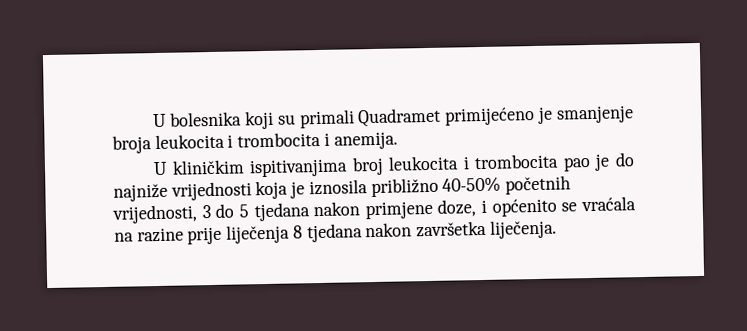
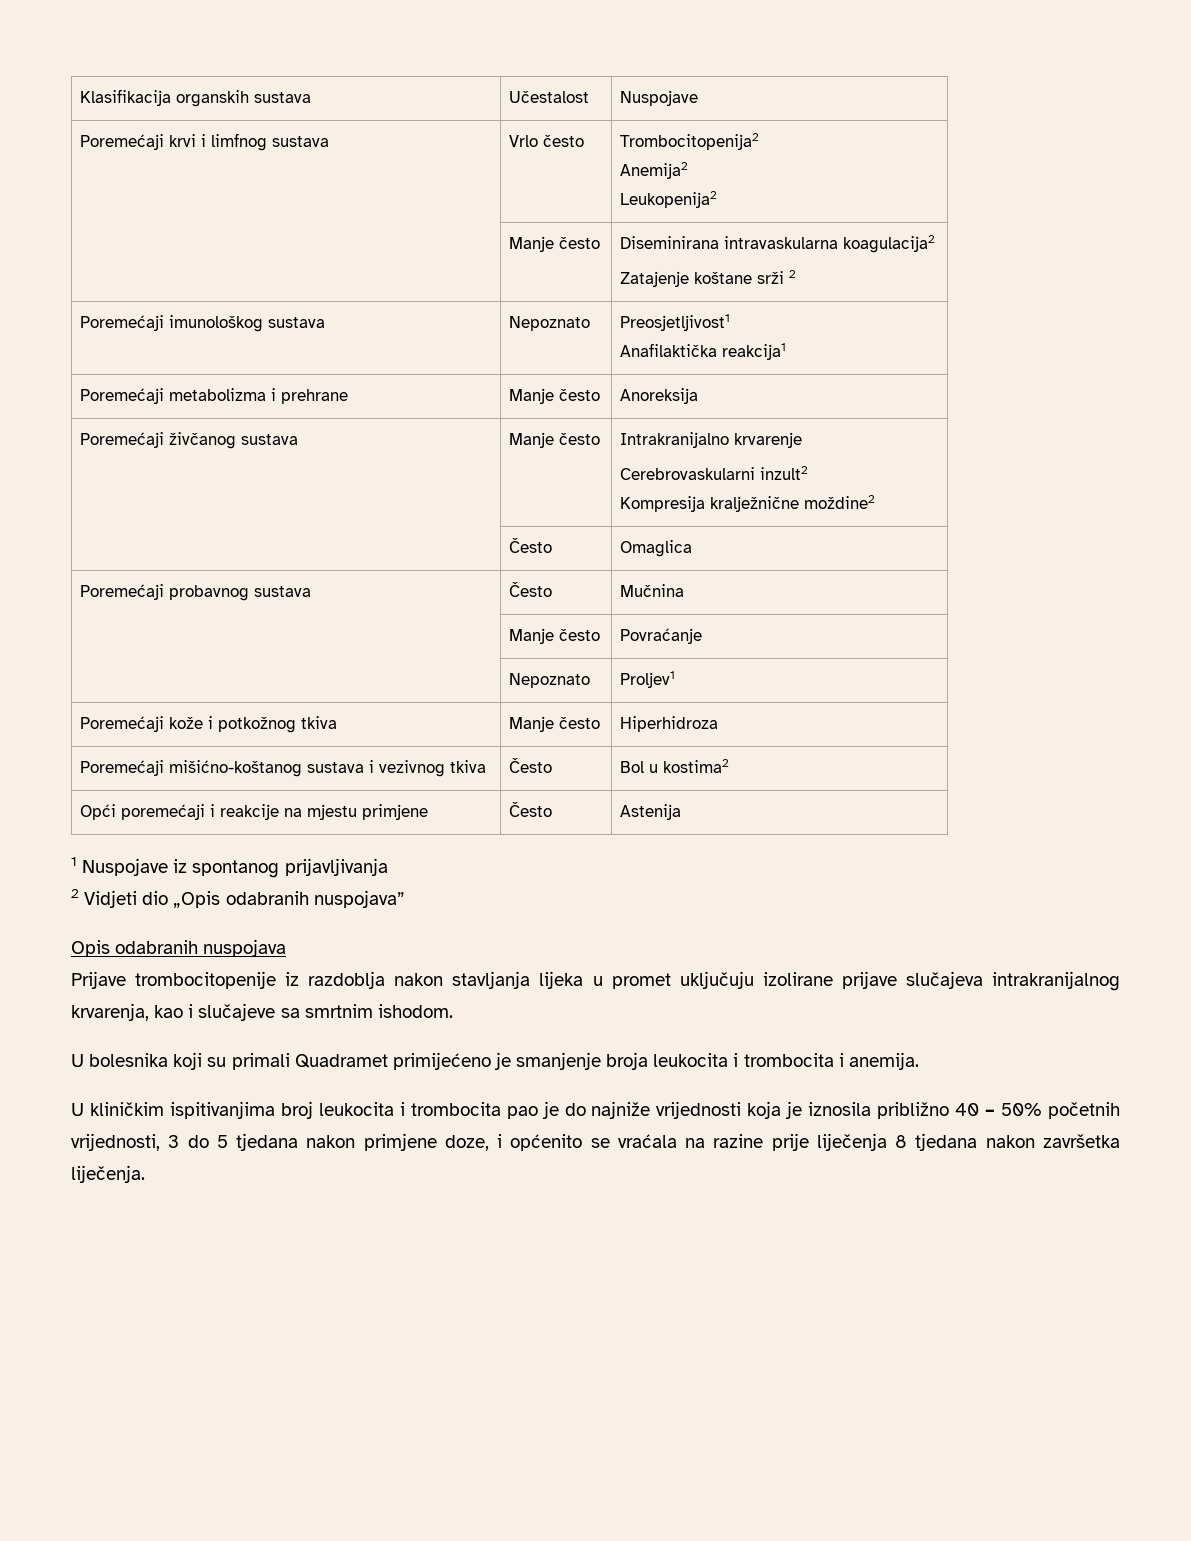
(153, 120) none -> [79,89,311,107] [508,91,589,103] [619,90,698,106] [79,133,329,151] [508,135,584,147] [619,133,759,150] [619,162,688,179] [619,191,717,208] [508,236,600,252] [619,235,935,253] [619,270,796,287] [79,315,325,332] [508,316,590,331] [619,314,730,331] [619,343,786,360] [79,388,348,404] [508,388,600,404] [619,388,698,404] [79,432,298,449] [508,432,600,448] [619,432,802,448] [619,466,808,480] [619,495,875,512] [508,538,552,553] [619,540,692,557] [79,584,311,601] [508,582,552,597] [619,584,684,597] [508,628,600,644] [619,628,702,644] [508,673,590,688] [619,671,675,688] [79,716,337,733] [508,716,600,732] [619,716,718,732] [79,760,486,777] [508,758,552,773] [619,759,729,773] [79,804,428,820] [508,802,552,817] [619,804,681,820] [71,857,388,878] [71,889,405,908] [71,939,287,957] [71,971,1121,991] [71,1003,453,1021] Klasifikacija organskih sustava | Učestalost | Nuspojave // Poremećaji krvi i limfnog sustava | Vrlo često | Trombocitopenija2 // Anemija2 // Leukopenija2 // | Manje često | Diseminirana intravaskularna koagulacija2 // Zatajenje koštane srži 2 // Poremećaji imunološkog sustava | Nepoznato | Preosjetljivost1 // Anafilaktička reakcija1 // Poremećaji metabolizma i prehrane | Manje često | Anoreksija // Poremećaji živčanog sustava | Manje često | Intrakranijalno krvarenje // Cerebrovaskularni inzult2 // Kompresija kralježnične moždine2 // | Često | Omaglica // Poremećaji probavnog sustava | Često | Mučnina // | Manje često | Povraćanje // | Nepoznato | Proljev1 // Poremećaji kože i potkožnog tkiva | Manje često | Hiperhidroza // Poremećaji mišićno-koštanog sustava i vezivnog tkiva | Često | Bol u kostima2 // Opći poremećaji i reakcije na mjestu primjene | Često | Astenija // 1 Nuspojave iz spontanog prijavljivanja // 2 Vidjeti dio „Opis odabranih nuspojava” // Opis odabranih nuspojava // Prijave trombocitopenije iz razdoblja nakon stavljanja lijeka u promet uključuju izolirane prijave slučajeva intrakranijalnog krvarenja, kao i slučajeve sa smrtnim ishodom. //
[442,176,502,193] 40-50% -> [955,1103,1043,1116] 40 – 50%

